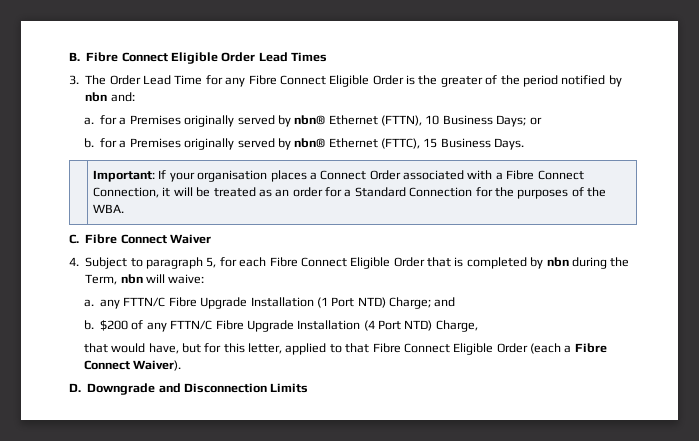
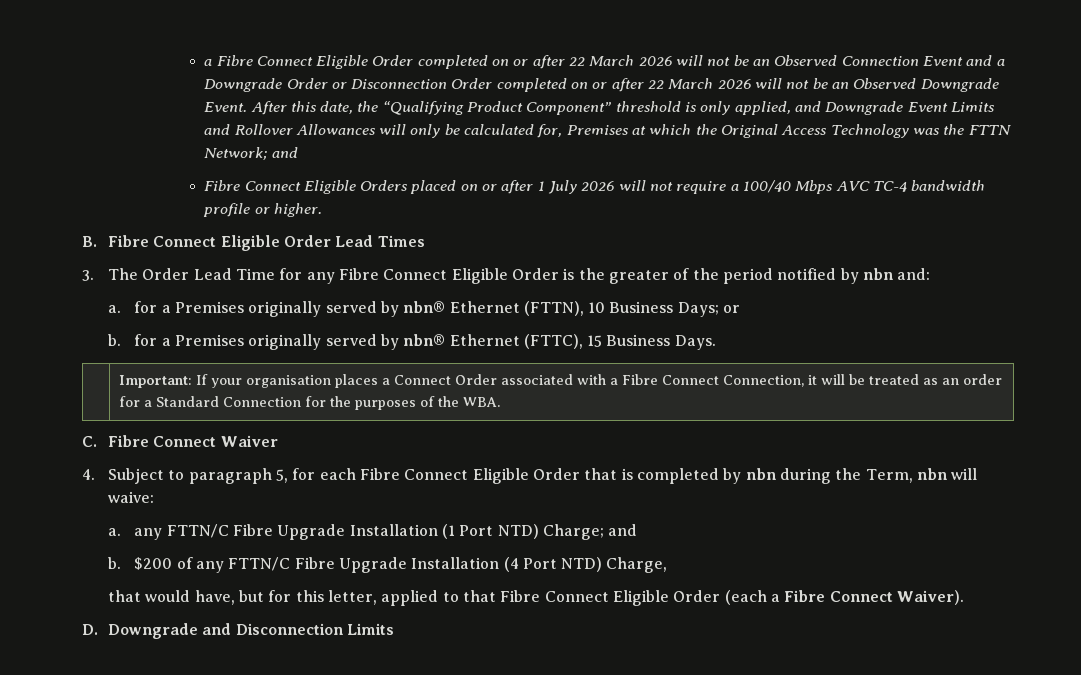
(69, 56) none -> [204,55,1005,69] [204,78,999,92] [204,101,995,115] [204,124,1011,138] [204,147,298,160] [204,180,986,194] [203,203,322,217] a Fibre Connect Eligible Order completed on or after 22 March 2026 will not be an Observed Connection Event and a Downgrade Order or Disconnection Order completed on or after 22 March 2026 will not be an Observed Downgrade Event. After this date, the “Qualifying Product Component” threshold is only applied, and Downgrade Event Limits and Rollover Allowances will only be calculated for, Premises at which the Original Access Technology was the FTTN Network; and // Fibre Connect Eligible Orders placed on or after 1 July 2026 will not require a 100/40 Mbps AVC TC-4 bandwidth profile or higher. //

